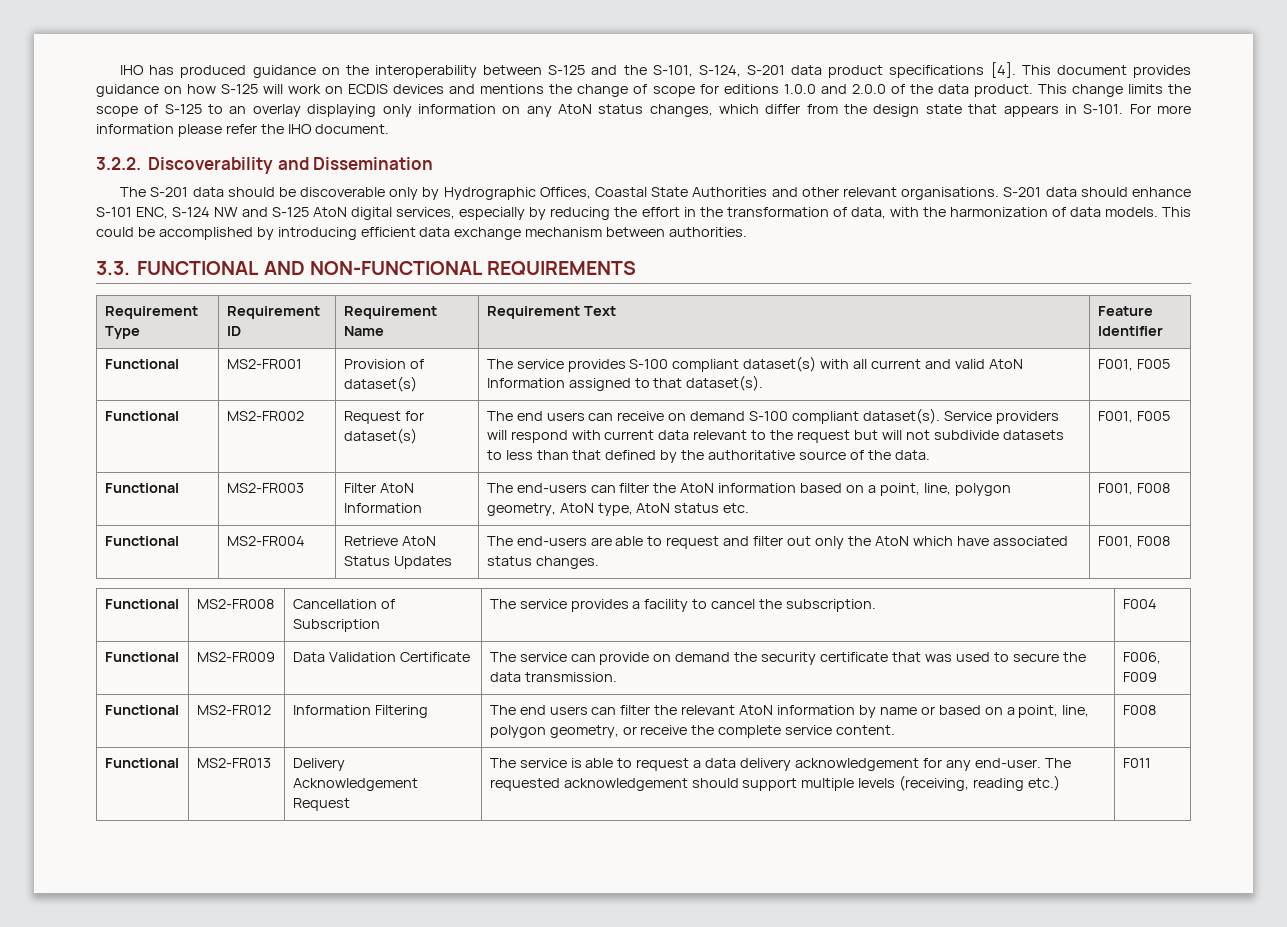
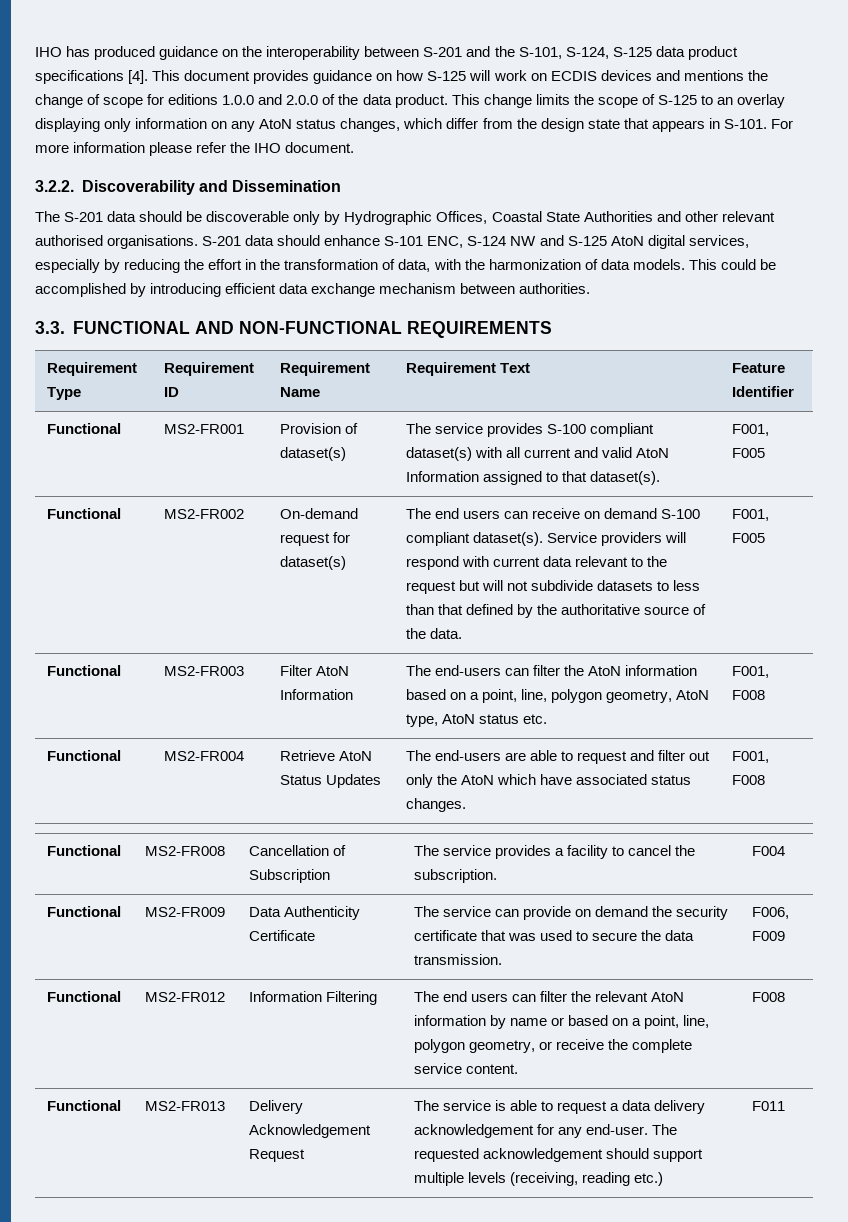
[548,65,586,75] S-125 -> [423,47,463,57] S-201
[746,65,785,75] S-201 -> [612,47,652,57] S-125
(898, 192) none -> [35,235,103,246] authorised
[343,411,401,424] Request -> [279,508,358,519] [279,533,330,546] On-demand request
[328,652,396,662] Validation -> [283,906,360,920] Authenticity

